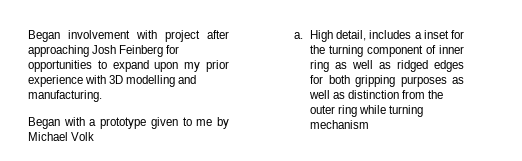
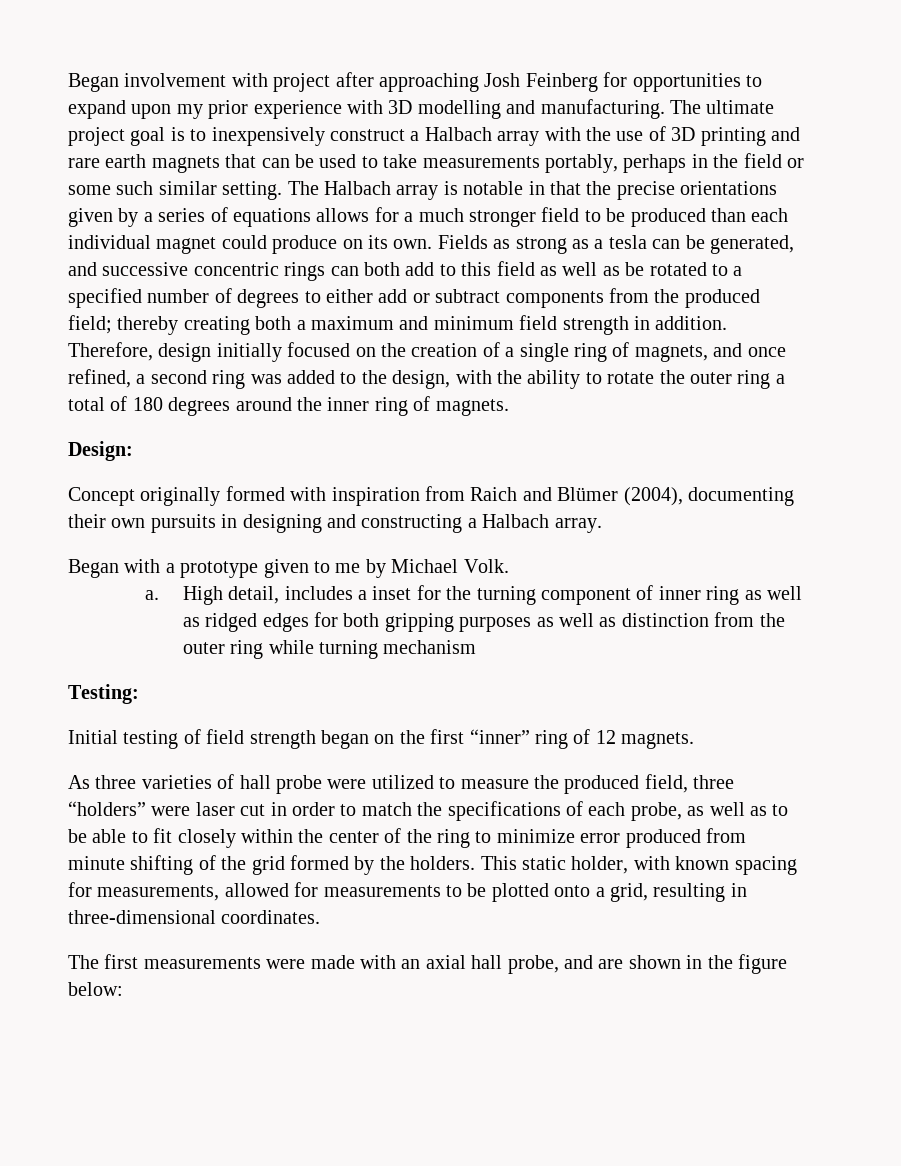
(102, 96) none -> [669,100,775,114] [68,126,800,146] [68,153,804,173] [68,181,778,200] [68,207,789,227] [68,235,794,254] [68,261,743,281] [68,288,760,308] [68,315,728,335] [68,342,786,362] [68,369,785,389] [68,396,509,416] [68,441,133,461] [68,486,794,506] [68,514,602,533] The ultimate project goal is to inexpensively construct a Halbach array with the use of 3D printing and rare earth magnets that can be used to take measurements portably, perhaps in the field or some such similar setting. The Halbach array is notable in that the precise orientations given by a series of equations allows for a much stronger field to be produced than each individual magnet could produce on its own. Fields as strong as a tesla can be generated, and successive concentric rings can both add to this field as well as be rotated to a specified number of degrees to either add or subtract components from the produced field; thereby creating both a maximum and minimum field strength in addition. Therefore, design initially focused on the creation of a single ring of magnets, and once refined, a second ring was added to the design, with the ability to rotate the outer ring a total of 180 degrees around the inner ring of magnets. // Design: // Concept originally formed with inspiration from Raich and Blümer (2004), documenting their own pursuits in designing and constructing a Halbach array.
[71,132,95,141] Volk -> [463,559,509,573] Volk.
(370, 124) none -> [68,684,139,704] [68,729,695,749] [68,774,735,794] [68,801,789,821] [68,828,746,848] [68,855,797,875] [68,882,747,902] [68,910,321,924] [68,954,787,974] [68,982,123,996] // Testing: // Initial testing of field strength began on the first “inner” ring of 12 magnets. // As three varieties of hall probe were utilized to measure the produced field, three “holders” were laser cut in order to match the specifications of each probe, as well as to be able to fit closely within the center of the ring to minimize error produced from minute shifting of the grid formed by the holders. This static holder, with known spacing for measurements, allowed for measurements to be plotted onto a grid, resulting in three-dimensional coordinates. // The first measurements were made with an axial hall probe, and are shown in the figure below:

